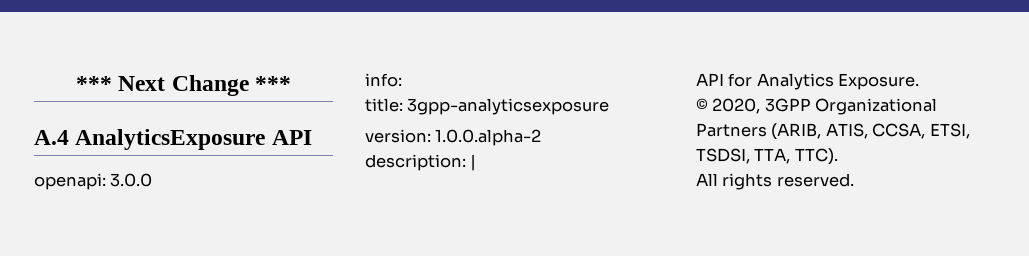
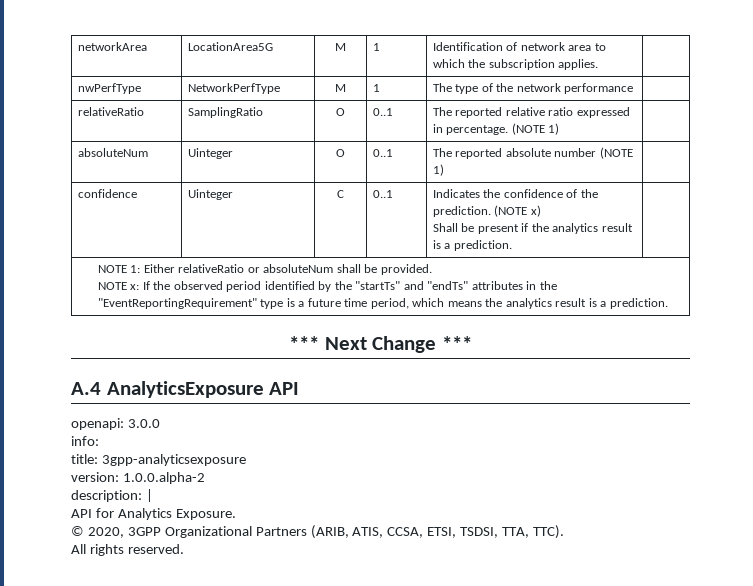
(75, 83) none -> [77,42,147,51] [187,42,273,51] [335,43,346,51] [372,43,380,51] [432,42,606,51] [432,59,599,70] [77,83,141,94] [187,83,280,94] [335,84,346,92] [372,84,380,92] [432,83,634,94] [77,107,144,116] [187,107,263,118] [336,108,345,116] [372,108,393,116] [432,107,630,118] [432,123,560,135] [77,148,148,157] [187,148,233,159] [336,149,345,157] [372,149,393,157] [432,147,633,159] [432,164,444,176] [77,189,137,198] [187,189,233,200] [337,190,344,198] [372,190,393,198] [432,189,598,198] [432,205,541,217] [432,223,633,234] [432,240,512,251] [97,264,432,275] [97,281,557,292] [97,298,668,309] networkArea | LocationArea5G | M | 1 | Identification of network area to which the subscription applies. | // nwPerfType | NetworkPerfType | M | 1 | The type of the network performance | // relativeRatio | SamplingRatio | O | 0..1 | The reported relative ratio expressed in percentage. (NOTE 1) | // absoluteNum | Uinteger | O | 0..1 | The reported absolute number (NOTE 1) | // confidence | Uinteger | C | 0..1 | Indicates the confidence of the prediction. (NOTE x) // Shall be present if the analytics result is a prediction. | // NOTE 1: Either relativeRatio or absoluteNum shall be provided. // NOTE x: If the observed period identified by the "startTs" and "endTs" attributes in the "EventReportingRequirement" type is a future time period, which means the analytics result is a prediction. //

